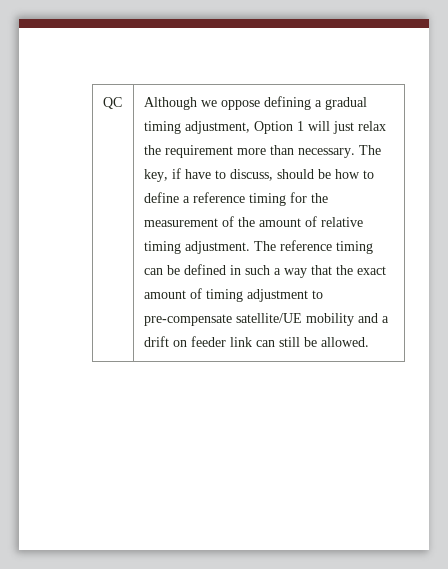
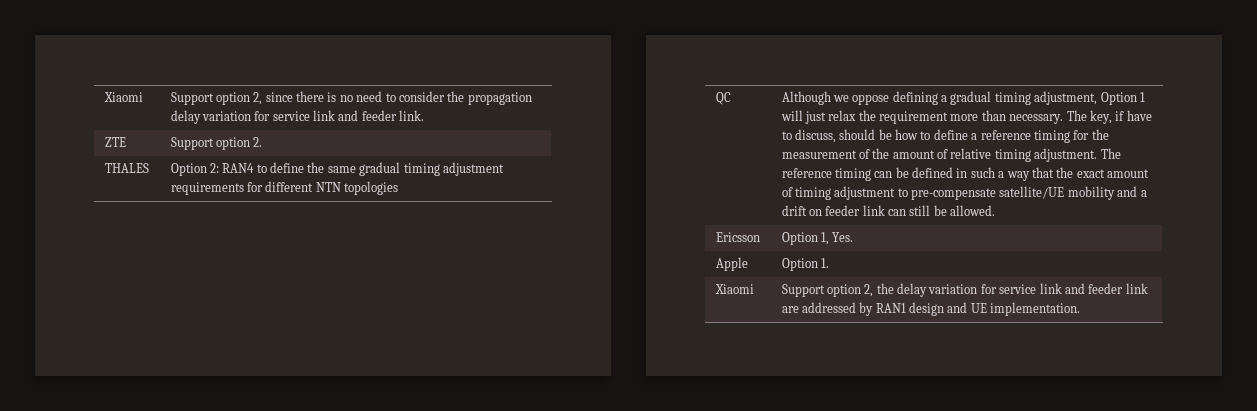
(102, 103) none -> [103,92,143,102] [170,91,532,105] [170,110,425,124] [104,137,126,147] [170,137,263,150] [104,163,149,173] [170,162,504,176] [170,181,399,195] Xiaomi | Support option 2, since there is no need to consider the propagation delay variation for service link and feeder link. // ZTE | Support option 2. // THALES | Option 2: RAN4 to define the same gradual timing adjustment requirements for different NTN topologies //
(369, 342) none -> [715,232,760,242] [781,232,854,245] [715,257,748,271] [781,258,829,271] [714,284,754,294] [781,283,1148,297] [781,302,1081,316] // Ericsson | Option 1, Yes. // Apple | Option 1. // Xiaomi | Support option 2, the delay variation for service link and feeder link are addressed by RAN1 design and UE implementation.

